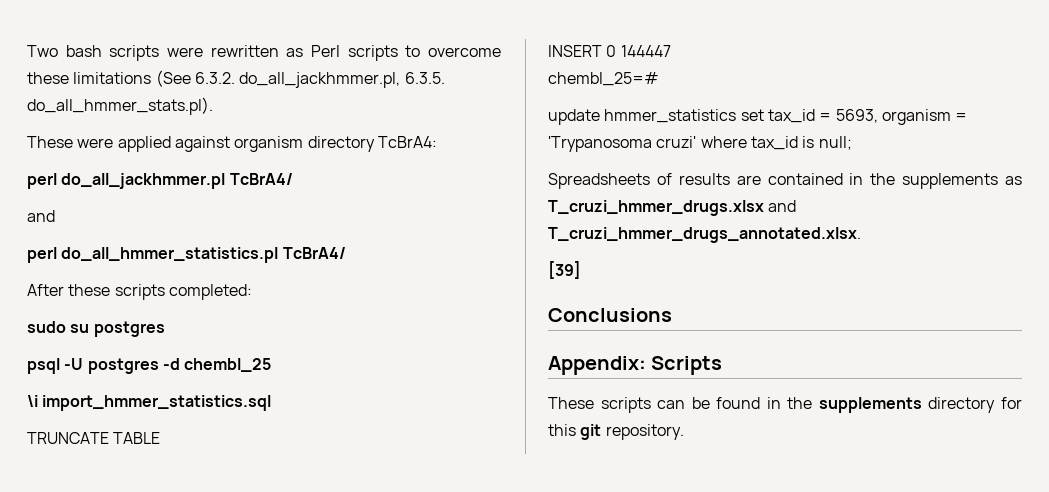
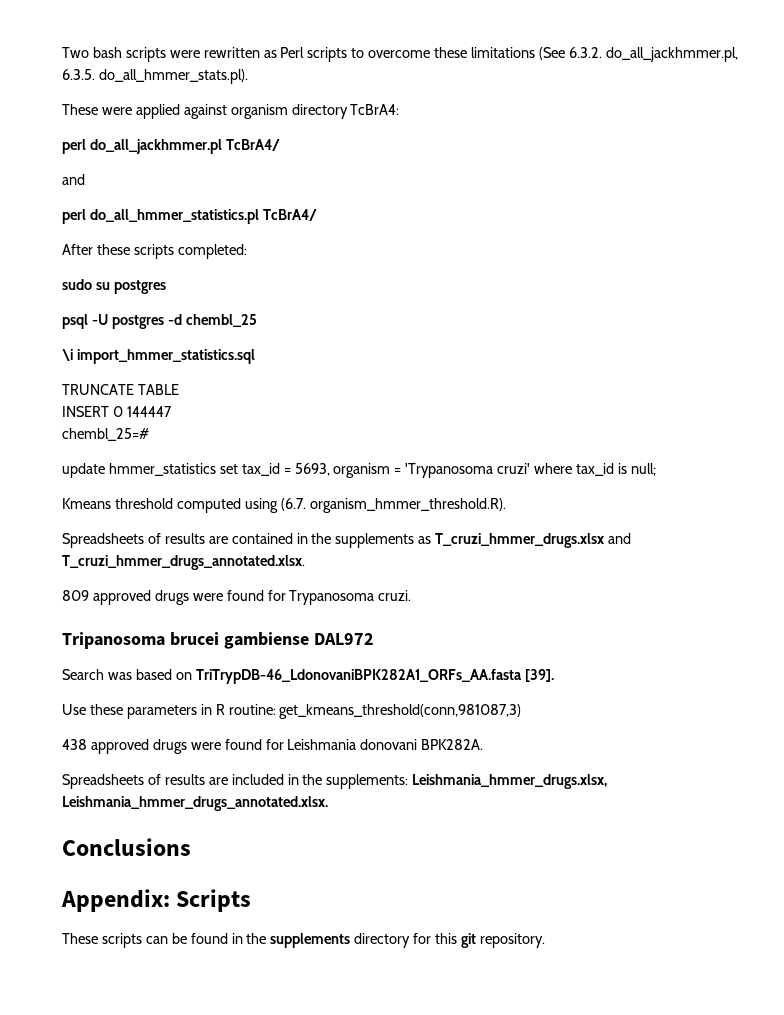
(852, 143) none -> [62,498,506,513] // Kmeans threshold computed using (6.7. organism_hmmer_threshold.R).
[548,261,581,279] [39] -> [62,590,412,605] [62,632,374,649] [62,669,554,684] [62,704,522,719] [62,739,484,754] [62,774,608,789] [62,796,328,811] 809 approved drugs were found for Trypanosoma cruzi. // Tripanosoma brucei gambiense DAL972 // Search was based on TriTrypDB-46_LdonovaniBPK282A1_ORFs_AA.fasta [39]. // Use these parameters in R routine: get_kmeans_threshold(conn,981087,3) // 438 approved drugs were found for Leishmania donovani BPK282A. // Spreadsheets of results are included in the supplements: Leishmania_hmmer_drugs.xlsx, Leishmania_hmmer_drugs_annotated.xlsx.

